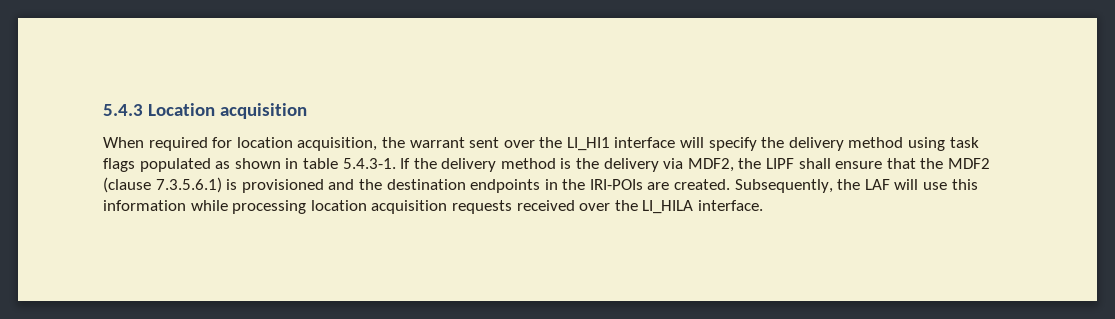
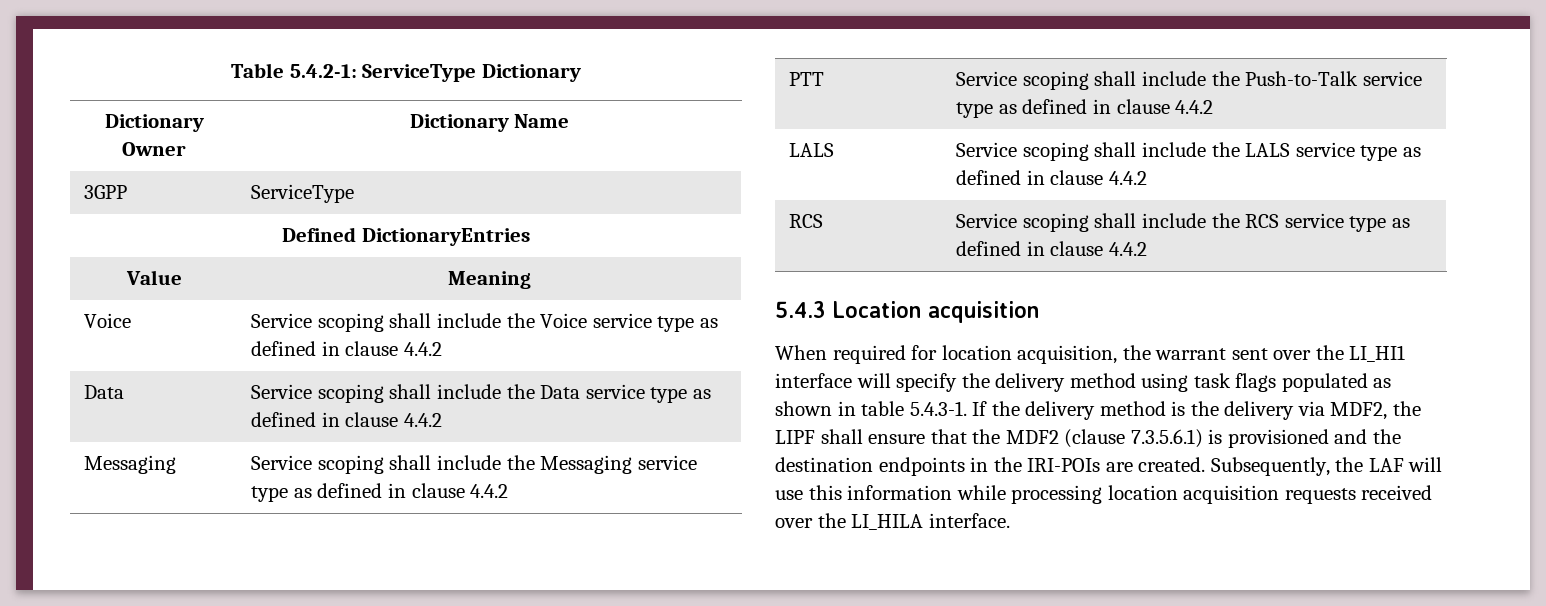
(103, 110) none -> [231,63,581,82] [104,114,204,132] [122,142,186,156] [409,114,570,132] [84,185,128,199] [251,184,355,203] [282,227,530,246] [125,270,182,285] [448,271,531,289] [84,313,132,328] [251,313,718,332] [251,341,442,356] [84,385,125,399] [251,384,711,403] [251,412,442,427] [84,455,177,474] [251,455,697,474] [251,483,509,502] [789,72,825,86] [956,71,1422,90] [956,99,1214,118] [789,143,835,157] [956,142,1421,161] [956,170,1147,185] [789,214,824,228] [956,213,1410,232] [956,241,1147,256] Table 5.4.2-1: ServiceType Dictionary // Dictionary Owner | Dictionary Name // 3GPP | ServiceType // Defined DictionaryEntries // Value | Meaning // Voice | Service scoping shall include the Voice service type as defined in clause 4.4.2 // Data | Service scoping shall include the Data service type as defined in clause 4.4.2 // Messaging | Service scoping shall include the Messaging service type as defined in clause 4.4.2 // PTT | Service scoping shall include the Push-to-Talk service type as defined in clause 4.4.2 // LALS | Service scoping shall include the LALS service type as defined in clause 4.4.2 // RCS | Service scoping shall include the RCS service type as defined in clause 4.4.2 //

